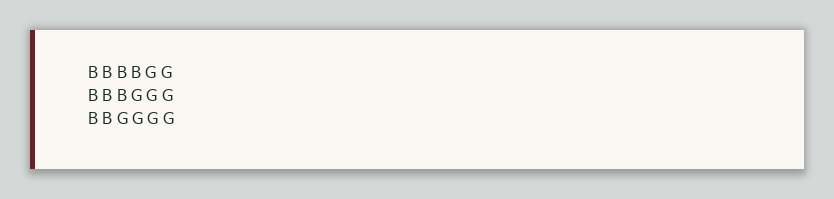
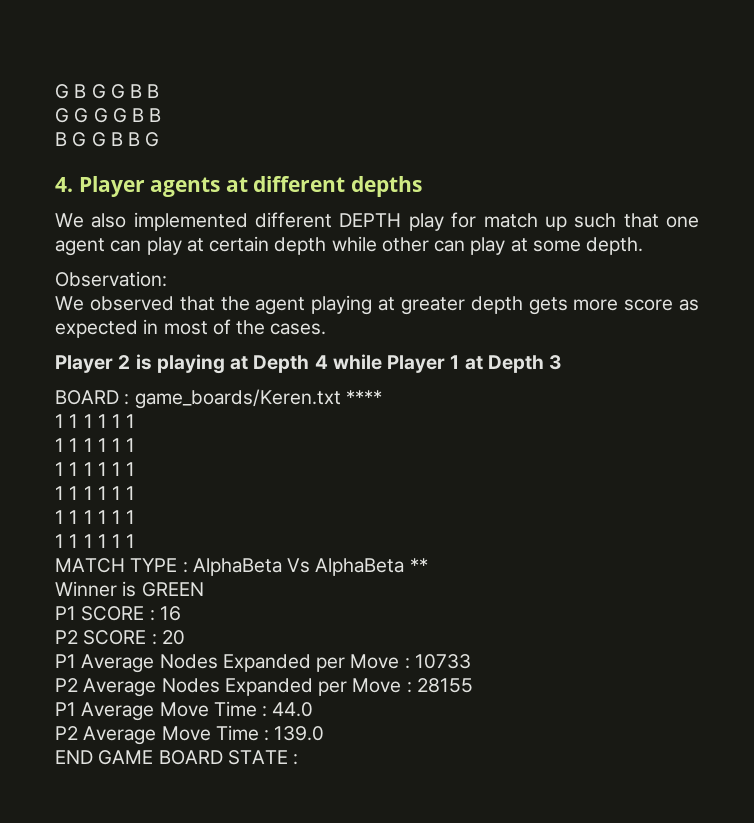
[88,66,172,78] [88,89,173,101] [88,112,174,124] B B B B G G // B B B G G G // B B G G G G -> [55,84,160,99] [55,108,162,123] [55,132,160,147] [55,176,422,197] [55,212,700,231] [55,236,644,256] [55,271,167,287] [55,295,699,315] [55,319,327,338] [55,354,562,374] [55,389,382,409] [55,414,136,428] [55,438,136,452] [55,462,136,476] [55,486,136,500] [55,510,136,524] [55,534,136,548] [55,558,428,576] [55,581,204,597] [55,606,181,621] [55,630,185,645] [55,654,471,673] [55,678,473,697] [55,701,314,721] [55,725,325,745] [55,750,299,765] G B G G B B // G G G G B B // B G G B B G // 4. Player agents at different depths // We also implemented different DEPTH play for match up such that one agent can play at certain depth while other can play at some depth. // Observation: // We observed that the agent playing at greater depth gets more score as expected in most of the cases. // Player 2 is playing at Depth 4 while Player 1 at Depth 3 // BOARD : game_boards/Keren.txt **** // 1 1 1 1 1 1 // 1 1 1 1 1 1 // 1 1 1 1 1 1 // 1 1 1 1 1 1 // 1 1 1 1 1 1 // 1 1 1 1 1 1 // MATCH TYPE : AlphaBeta Vs AlphaBeta ** // Winner is GREEN // P1 SCORE : 16 // P2 SCORE : 20 // P1 Average Nodes Expanded per Move : 10733 // P2 Average Nodes Expanded per Move : 28155 // P1 Average Move Time : 44.0 // P2 Average Move Time : 139.0 // END GAME BOARD STATE :

